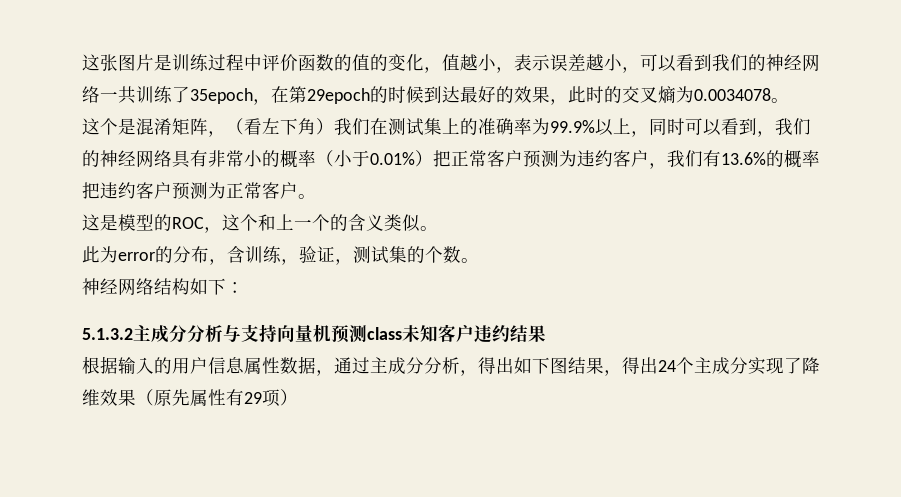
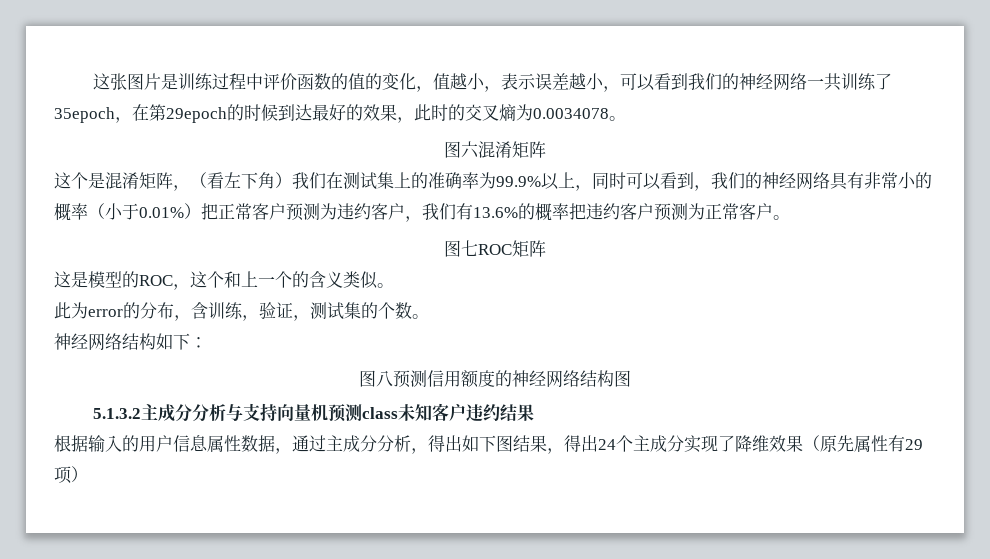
(789, 100) none -> [444,141,546,158] // 图六混淆矩阵
(316, 196) none -> [444,240,546,257] // 图七ROC矩阵
(244, 287) none -> [359,370,631,388] // 图八预测信用额度的神经网络结构图

